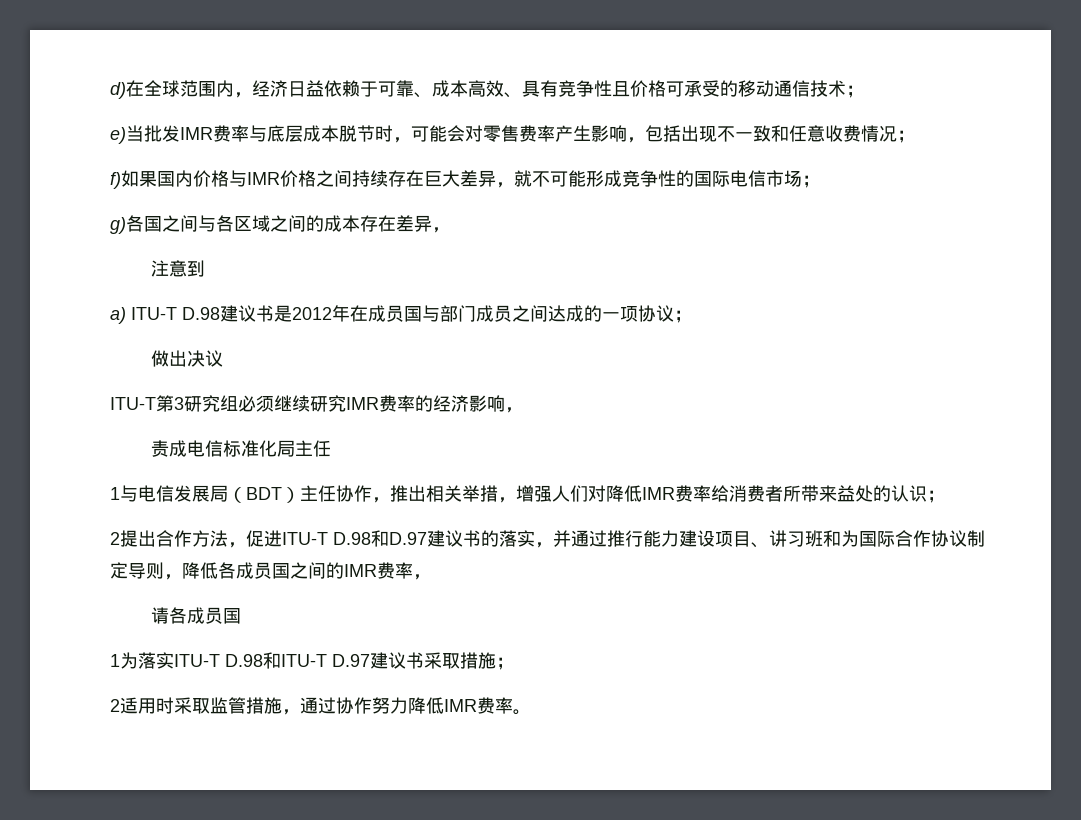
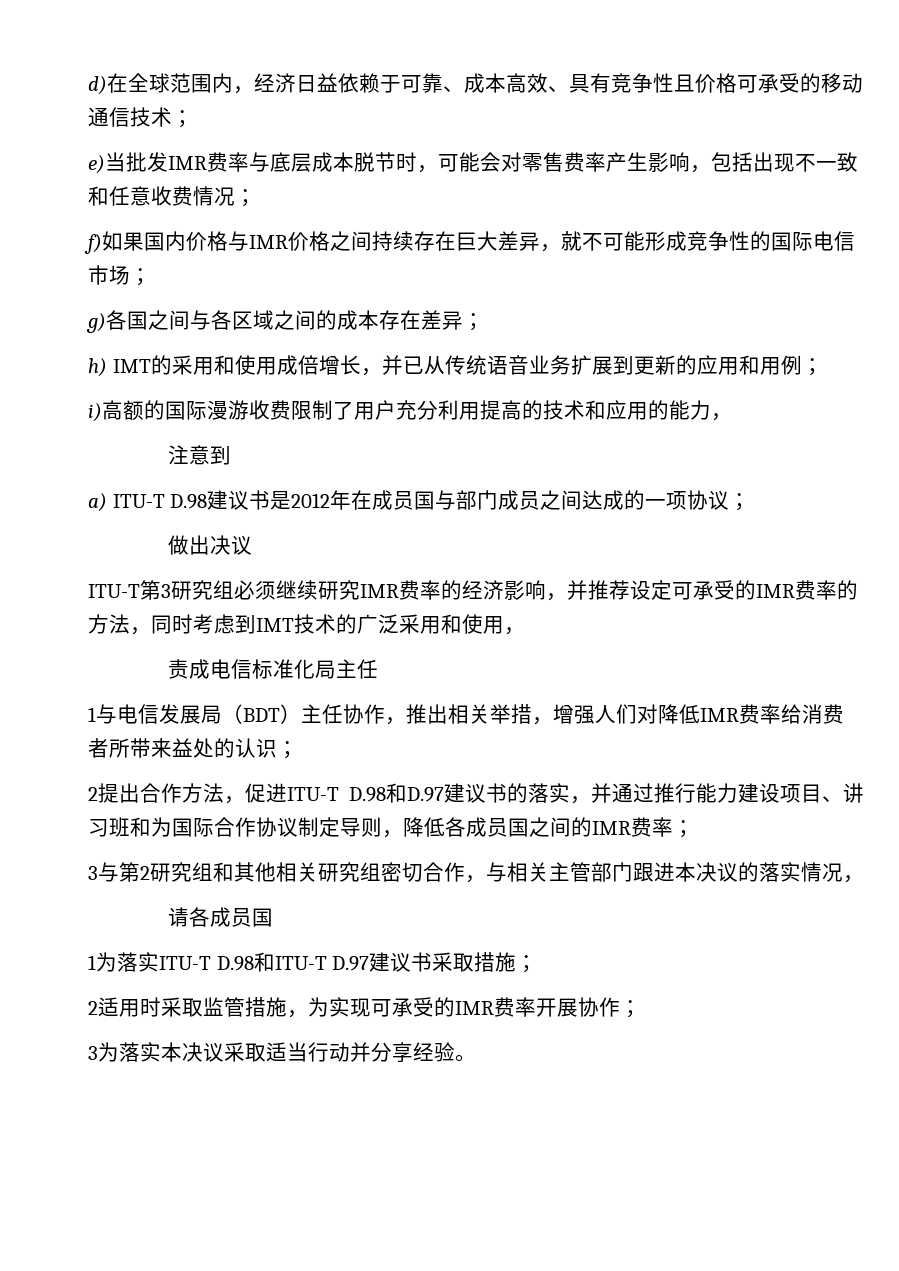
(432, 223) none -> [463,313,484,331] [88,355,823,377] [88,400,711,422] ； // h) IMT的采用和使用成倍增长，并已从传统语音业务扩展到更新的应用和用例； // i)高额的国际漫游收费限制了用户充分利用提高的技术和应用的能力
(523, 410) none -> [567,580,858,600] [88,614,525,635] 并推荐设定可承受的IMR费率的方法，同时考虑到IMT技术的广泛采用和使用，
(413, 570) none -> [673,820,694,838] [88,862,843,883] ； // 3与第2研究组和其他相关研究组密切合作，与相关主管部门跟进本决议的落实情况
[300,697,513,714] 通过协作努力降低IMR费率 -> [308,997,641,1018] [88,1042,455,1063] 为实现可承受的IMR费率开展协作； // 3为落实本决议采取适当行动并分享经验

